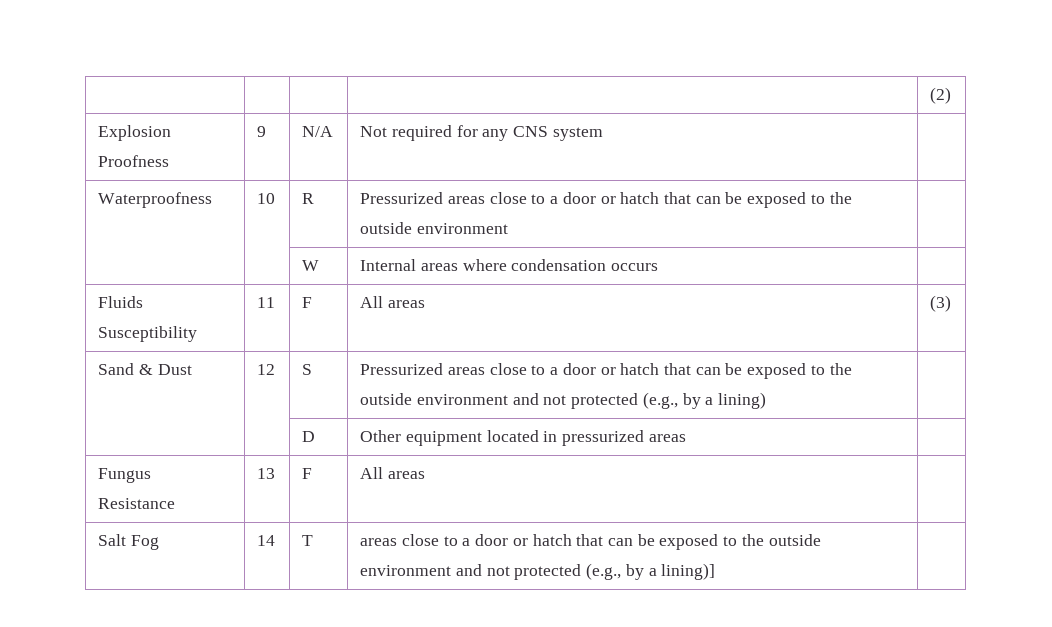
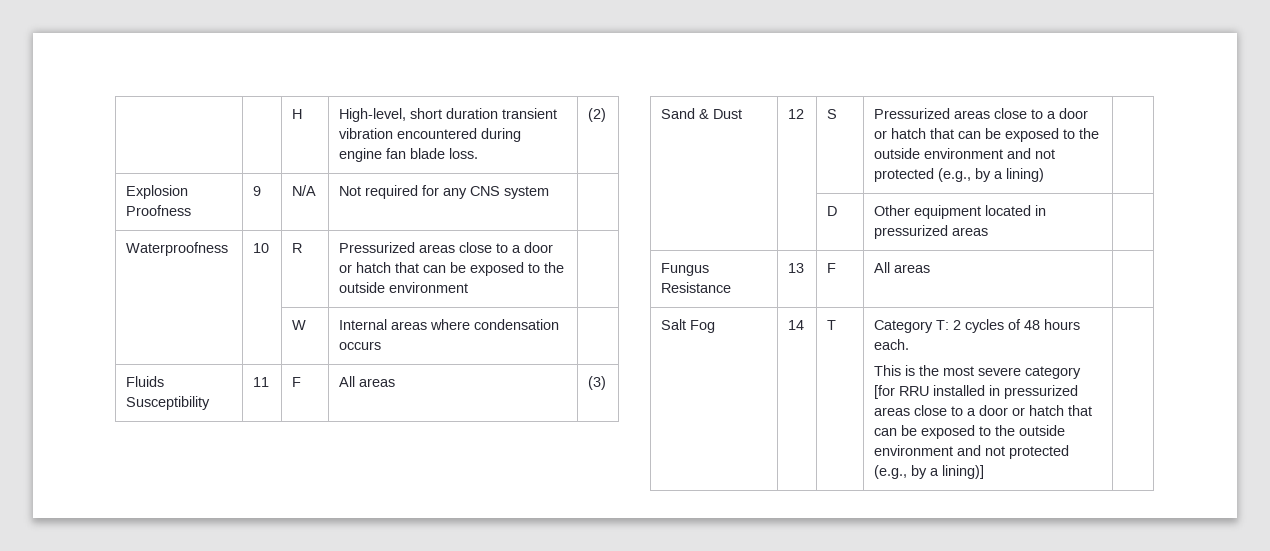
(930, 95) | | | -> [292,109,303,119] [339,108,558,122] [339,128,522,142] [339,148,479,162] | | H | High-level, short duration transient vibration encountered during engine fan blade loss.
(314, 540) none -> [874,319,1081,333] [874,339,910,350] [874,365,1082,379] [874,385,1079,399] Category T: 2 cycles of 48 hours each. // This is the most severe category [for RRU installed in pressurized

